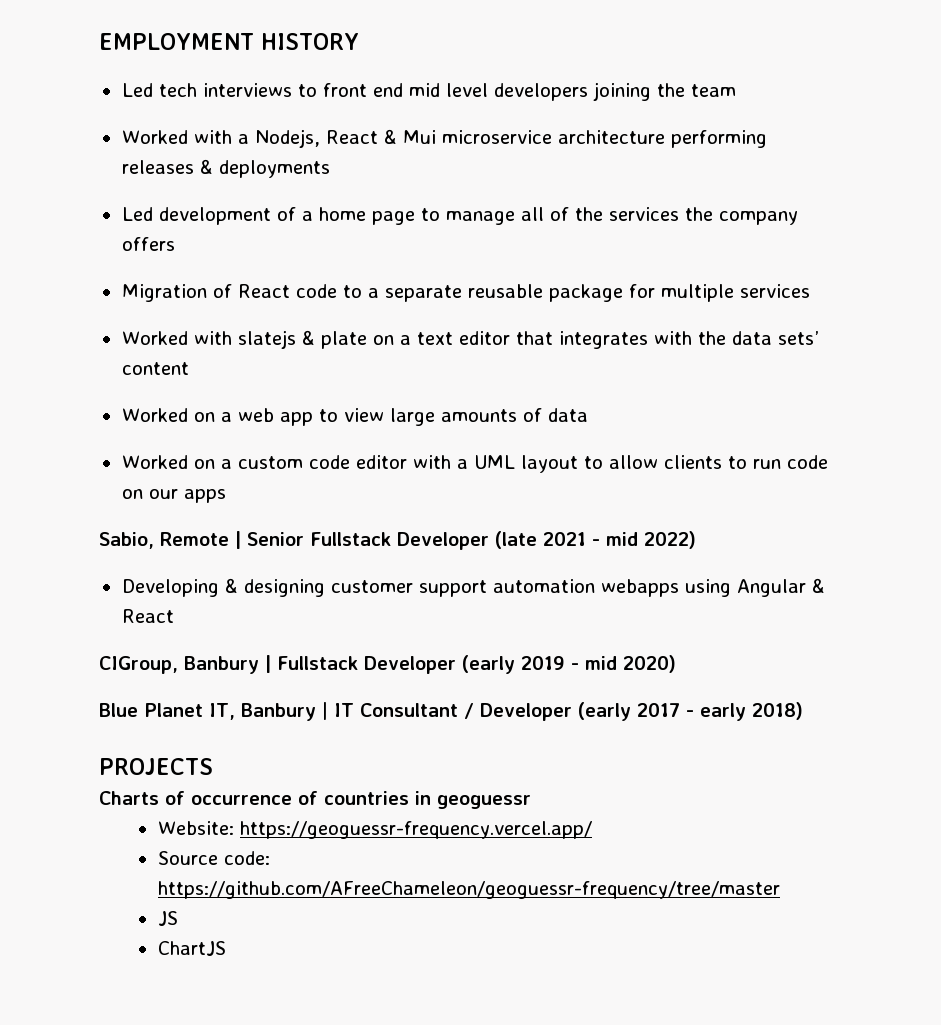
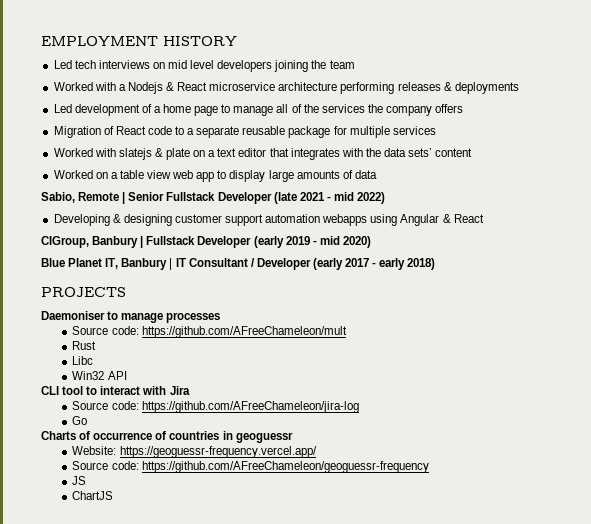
[297,83,403,97] to front end -> [152,62,165,69] on
[254,129,436,148] Nodejs, React & Mui -> [127,82,208,94] Nodejs & React
(232, 417) none -> [119,170,172,179] table view
[343,408,384,422] view -> [229,170,266,182] display
[121,455,828,473] [121,489,226,503] // Worked on a custom code editor with a UML layout to allow clients to run code on our apps -> (377, 174) none
(213, 766) none -> [41,311,221,323] [72,326,347,338] [72,341,97,350] [72,356,94,365] [72,371,127,380] [41,386,190,395] [72,401,359,413] [72,416,88,425] // Daemoniser to manage processes // Source code: https://github.com/AFreeChameleon/mult // Rust // Libc // Win32 API // CLI tool to interact with Jira // Source code: https://github.com/AFreeChameleon/jira-log // Go
[157,881,780,899] https://github.com/AFreeChameleon/geoguessr-frequency/tree/master -> [141,461,429,473] https://github.com/AFreeChameleon/geoguessr-frequency

